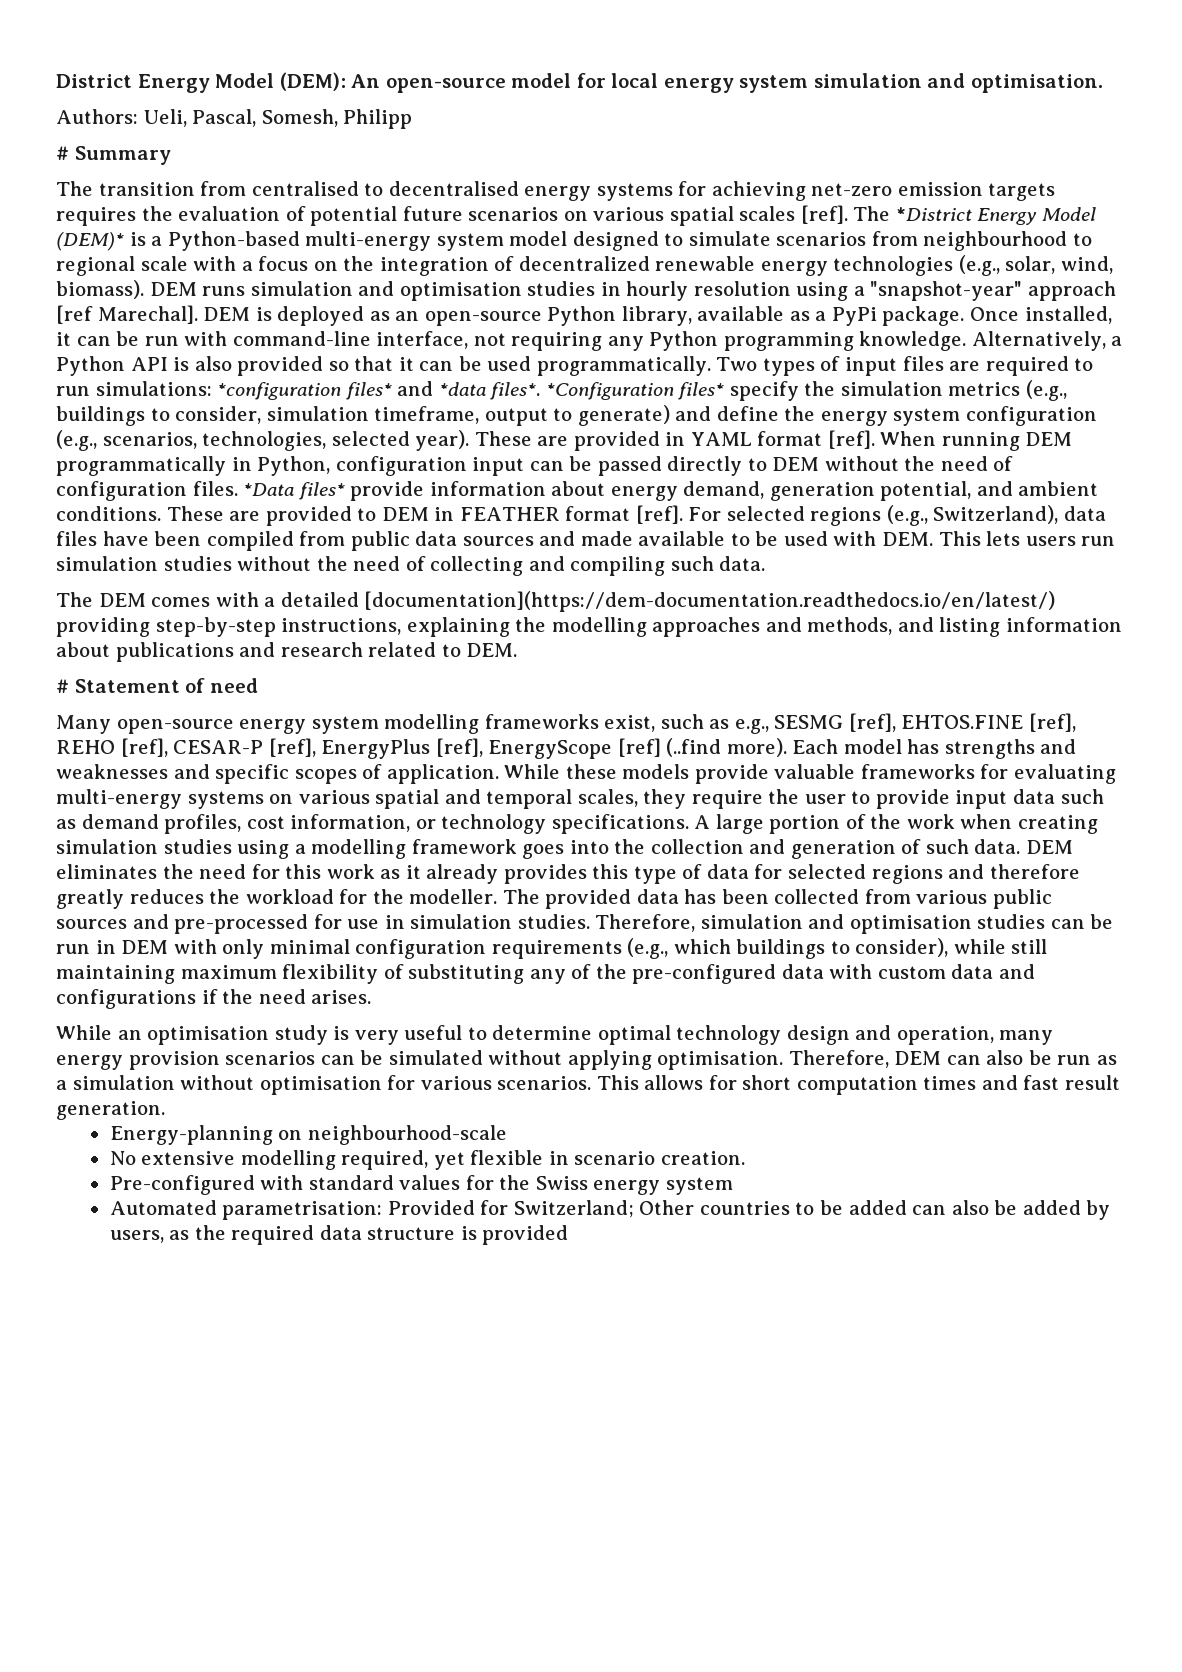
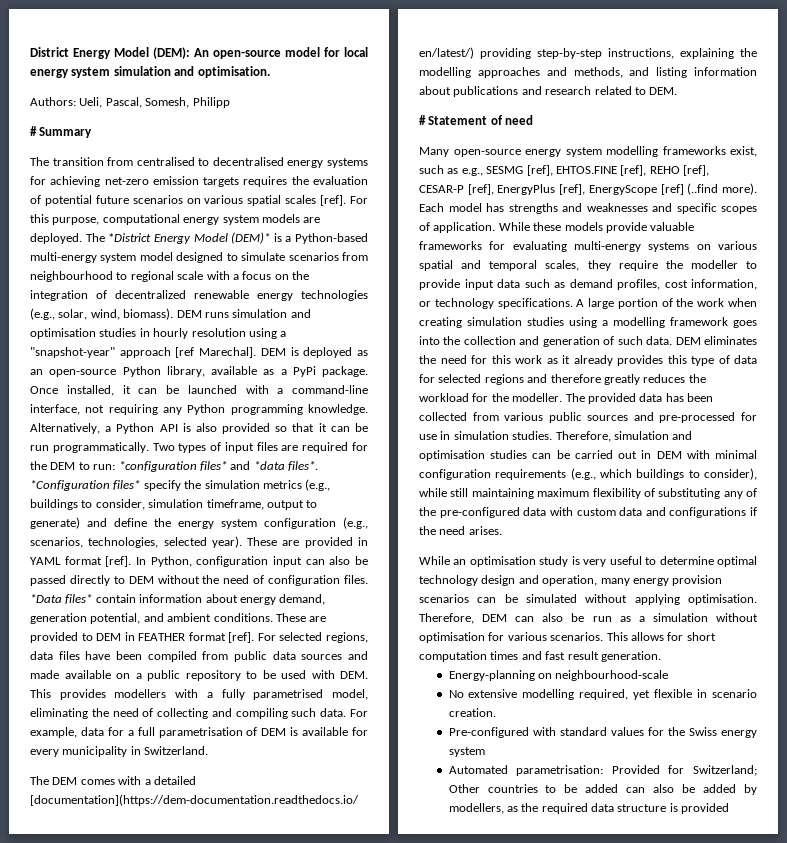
(848, 214) none -> [350,196,368,204] [30,214,321,225] [30,233,82,244] For this purpose, computational energy system models are deployed.
[144,331,228,346] run with -> [187,385,284,394] launched with a
[487,356,532,371] used -> [30,445,49,451] run
[1074,358,1094,371] [56,381,212,396] to run simulations: -> [351,442,368,451] [30,461,116,470] for the DEM to run:
[880,431,1073,451] [56,456,252,476] When running DEM programmatically in -> [136,557,146,565] In
(564, 466) none -> [329,556,351,565] also
[350,481,425,501] provide -> [95,594,136,603] contain
[810,505,1059,526] regions (e.g., Switzerland), -> [325,632,368,643] regions,
(726, 538) none -> [116,670,241,681] on a public repository
[986,531,1116,546] [56,556,312,571] lets users run simulation studies without -> [59,689,369,700] [30,708,88,719] provides modellers with a fully parametrised model, eliminating
(766, 563) none -> [349,709,368,717] [30,727,368,738] [30,746,209,757] For example, data for a full parametrisation of DEM is available for every municipality in Switzerland.
[804,794,846,804] user -> [690,260,738,269] modeller
[56,944,90,954] run -> [574,450,638,459] carried out
[222,939,265,959] only -> (710, 454) none
[109,1230,164,1243] users, -> [448,803,504,814] modellers,

